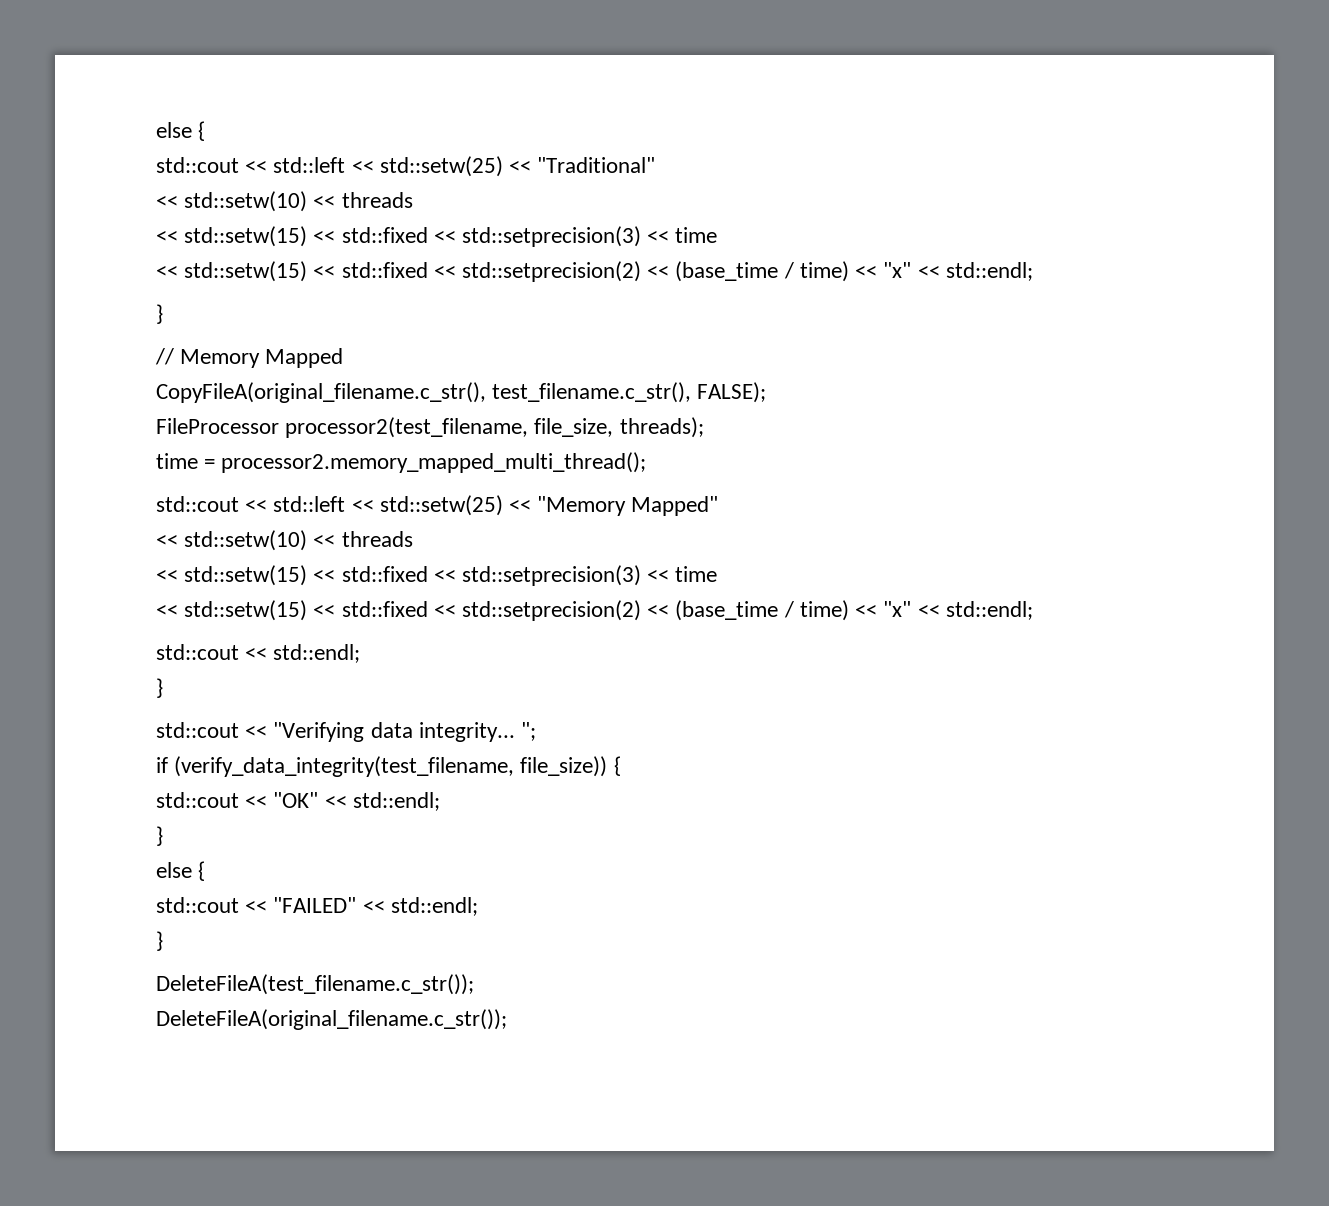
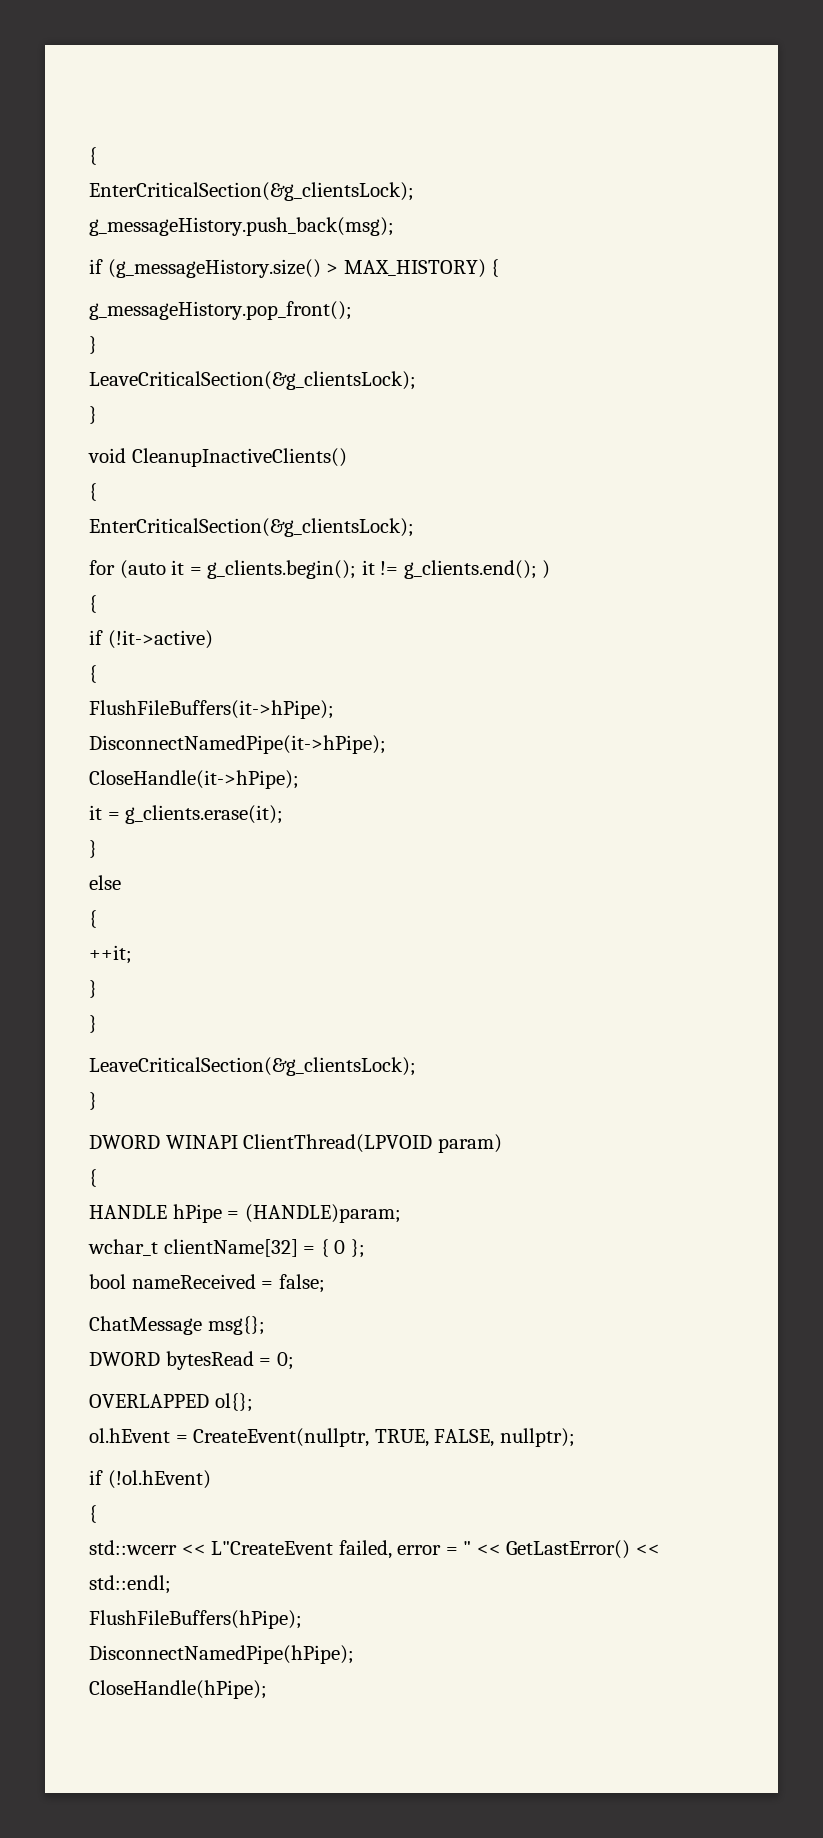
[156,121,206,141] [156,156,656,177] [156,191,413,212] [156,226,718,247] [156,261,1033,282] [156,304,163,324] [155,348,344,368] [156,382,767,403] [156,417,704,438] [156,452,647,473] [156,495,719,516] [156,530,413,551] [156,565,718,586] [156,600,1033,621] [156,644,361,663] [156,678,163,698] [156,722,537,742] [156,756,621,777] [156,792,440,811] else { // std::cout << std::left << std::setw(25) << "Traditional" // << std::setw(10) << threads // << std::setw(15) << std::fixed << std::setprecision(3) << time // << std::setw(15) << std::fixed << std::setprecision(2) << (base_time / time) << "x" << std::endl; // } // // Memory Mapped // CopyFileA(original_filename.c_str(), test_filename.c_str(), FALSE); // FileProcessor processor2(test_filename, file_size, threads); // time = processor2.memory_mapped_multi_thread(); // std::cout << std::left << std::setw(25) << "Memory Mapped" // << std::setw(10) << threads // << std::setw(15) << std::fixed << std::setprecision(3) << time // << std::setw(15) << std::fixed << std::setprecision(2) << (base_time / time) << "x" << std::endl; // std::cout << std::endl; // } // std::cout << "Verifying data integrity... "; // if (verify_data_integrity(test_filename, file_size)) { // std::cout << "OK" << std::endl; -> [89,147,97,165] [89,182,414,201] [89,217,394,236] [89,259,500,278] [89,301,352,320] [89,336,97,354] [89,371,416,390] [89,406,97,424] [88,448,347,467] [89,483,97,501] [89,518,414,537] [89,560,551,579] [89,595,97,613] [89,630,213,649] [89,665,97,683] [89,700,334,719] [89,735,386,754] [89,770,299,789] [89,805,284,824] { // EnterCriticalSection(&g_clientsLock); // g_messageHistory.push_back(msg); // if (g_messageHistory.size() > MAX_HISTORY) { // g_messageHistory.pop_front(); // } // LeaveCriticalSection(&g_clientsLock); // } // void CleanupInactiveClients() // { // EnterCriticalSection(&g_clientsLock); // for (auto it = g_clients.begin(); it != g_clients.end(); ) // { // if (!it->active) // { // FlushFileBuffers(it->hPipe); // DisconnectNamedPipe(it->hPipe); // CloseHandle(it->hPipe); // it = g_clients.erase(it);
[198,861,206,881] [156,897,478,916] [156,931,163,951] [156,974,474,995] [156,1009,507,1030] { // std::cout << "FAILED" << std::endl; // } // DeleteFileA(test_filename.c_str()); // DeleteFileA(original_filename.c_str()); -> [89,910,97,928] [89,945,132,964] [89,980,97,998] [89,1015,97,1033] [89,1057,416,1076] [89,1092,97,1110] [89,1134,502,1153] [89,1169,97,1187] [89,1204,401,1223] [88,1239,365,1258] [89,1274,325,1293] [89,1316,265,1335] [89,1351,294,1370] [89,1393,253,1412] [89,1428,575,1447] [89,1470,211,1489] [89,1505,97,1523] [89,1540,660,1559] [89,1575,171,1594] [89,1610,302,1629] [89,1645,354,1664] [89,1680,267,1699] // { // ++it; // } // } // LeaveCriticalSection(&g_clientsLock); // } // DWORD WINAPI ClientThread(LPVOID param) // { // HANDLE hPipe = (HANDLE)param; // wchar_t clientName[32] = { 0 }; // bool nameReceived = false; // ChatMessage msg{}; // DWORD bytesRead = 0; // OVERLAPPED ol{}; // ol.hEvent = CreateEvent(nullptr, TRUE, FALSE, nullptr); // if (!ol.hEvent) // { // std::wcerr << L"CreateEvent failed, error = " << GetLastError() << std::endl; // FlushFileBuffers(hPipe); // DisconnectNamedPipe(hPipe); // CloseHandle(hPipe);

